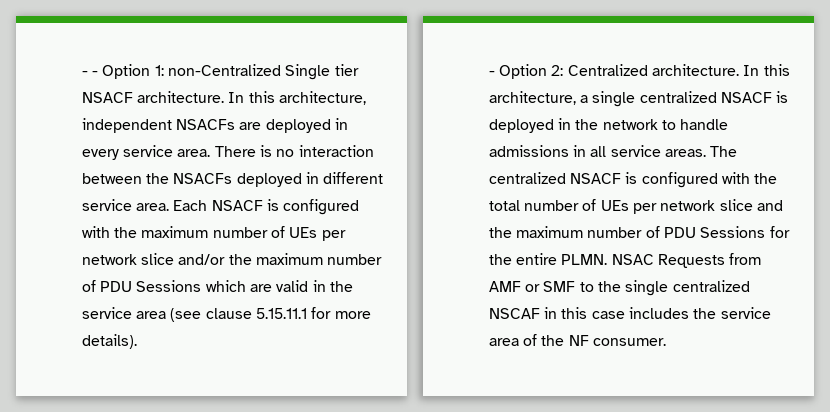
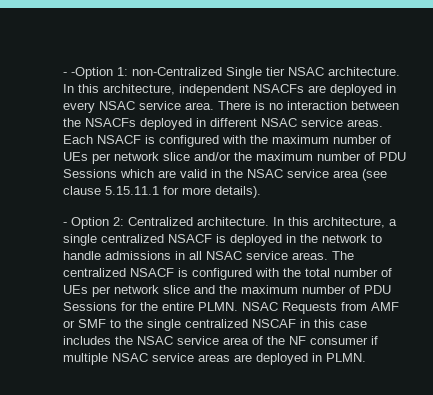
[81,64,151,79] - - Option -> [63,67,114,79] - -Option
[81,92,133,103] NSACF -> [288,67,325,76] NSAC
(119, 154) none -> [99,101,136,110] NSAC
[81,199,170,211] service area. -> [261,118,384,127] NSAC service areas.
(354, 286) none -> [247,169,284,178] NSAC
(607, 151) none -> [206,251,243,260] NSAC
(717, 313) none -> [137,336,174,345] NSAC
[593,338,667,346] consumer. -> [310,336,379,345] [63,353,367,365] consumer if multiple NSAC service areas are deployed in PLMN.

